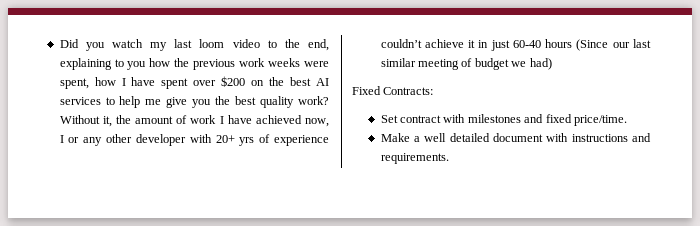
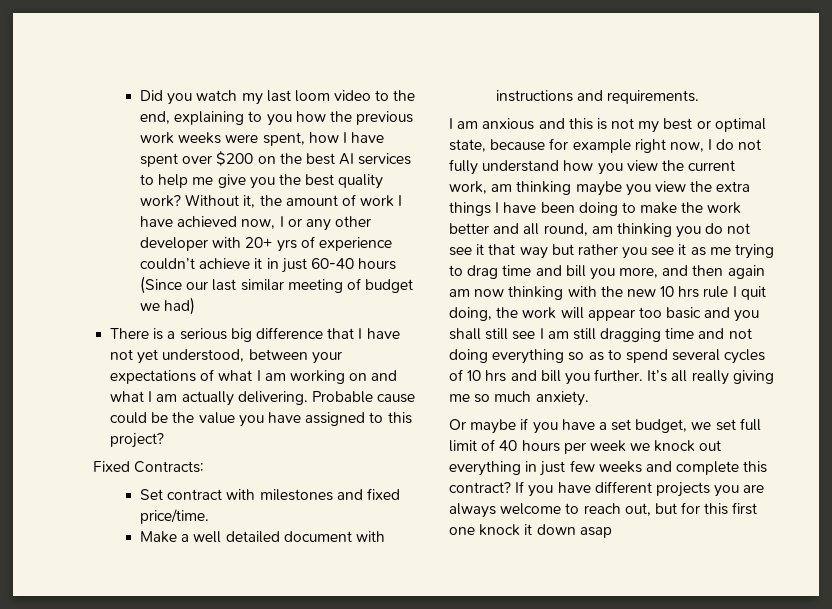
(552, 64) none -> [110,327,400,342] [110,349,342,364] [110,369,398,384] [110,391,416,406] [110,412,412,427] [110,433,165,448] // There is a serious big difference that I have not yet understood, between your expectations of what I am working on and what I am actually delivering. Probable cause could be the value you have assigned to this project?
(449, 158) none -> [449,118,766,133] [449,138,762,153] [449,159,736,175] [449,181,751,196] [449,202,742,216] [449,223,751,238] [449,244,775,259] [449,265,765,280] [449,286,766,300] [449,307,760,322] [449,328,752,342] [449,349,766,364] [449,369,774,385] [449,391,589,406] [449,418,761,434] [449,439,722,454] [449,460,768,476] [449,481,765,497] [449,502,758,518] [449,524,612,538] // I am anxious and this is not my best or optimal state, because for example right now, I do not fully understand how you view the current work, am thinking maybe you view the extra things I have been doing to make the work better and all round, am thinking you do not see it that way but rather you see it as me trying to drag time and bill you more, and then again am now thinking with the new 10 hrs rule I quit doing, the work will appear too basic and you shall still see I am still dragging time and not doing everything so as to spend several cycles of 10 hrs and bill you further. It’s all really giving me so much anxiety. // Or maybe if you have a set budget, we set full limit of 40 hours per week we knock out everything in just few weeks and complete this contract? If you have different projects you are always welcome to reach out, but for this first one knock it down asap

